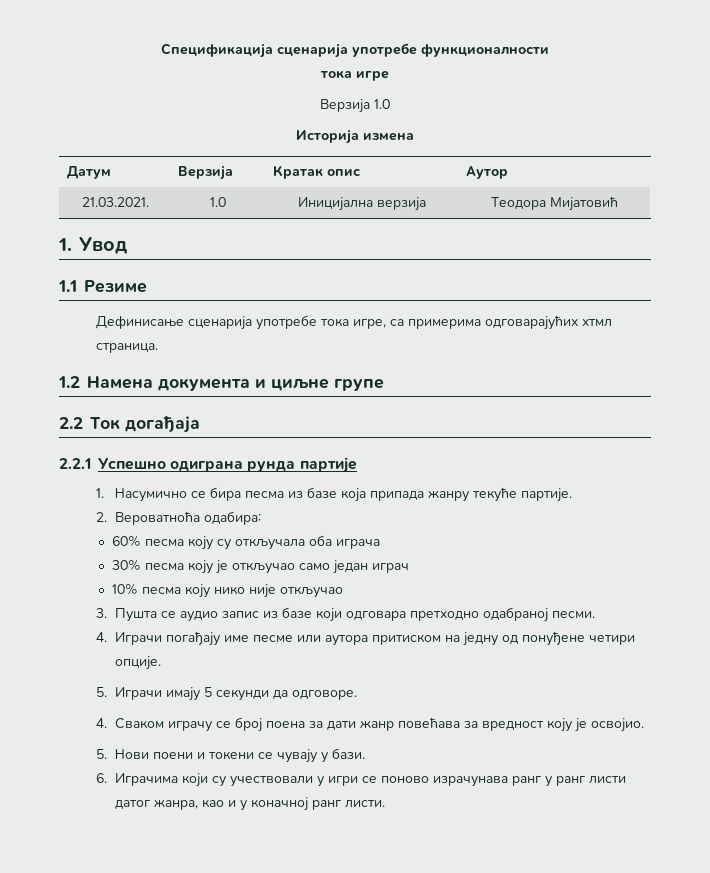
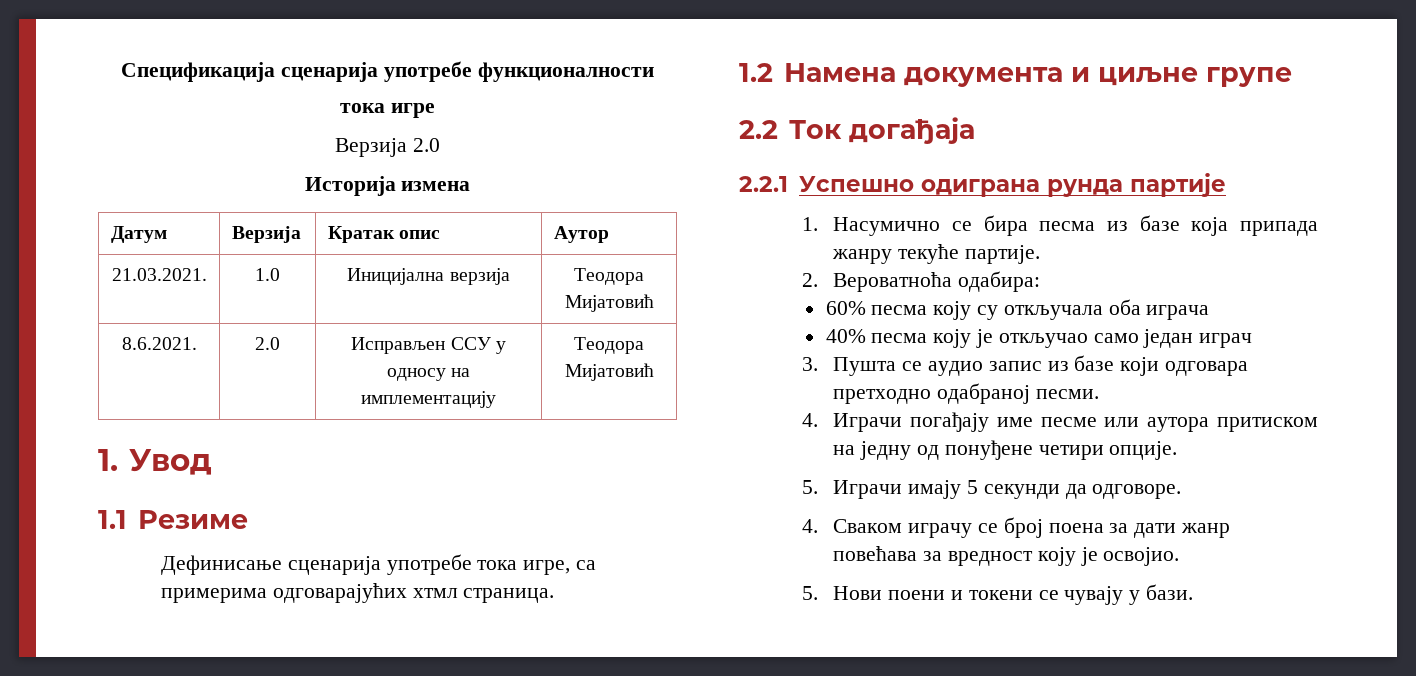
[374,99,390,109] 1.0 -> [412,138,440,152] 2.0
(618, 203) none -> [121,337,197,350] [255,337,280,350] [351,337,506,354] [386,368,471,381] [361,391,496,408] [574,337,644,354] [564,363,654,381] // 8.6.2021. | 2.0 | Исправљен ССУ у односу на имплементацију | Теодора Мијатовић
[111,559,141,571] 30% -> [825,329,866,343] 40%
[111,583,343,598] // 10% песма коју нико није откључао -> (1253, 340) none
[96,772,627,787] [115,797,386,811] // 6. Играчима који су учествовали у игри се поново израчунава ранг у ранг листи датог жанра, као и у коначној ранг листи. -> (1194, 592) none

